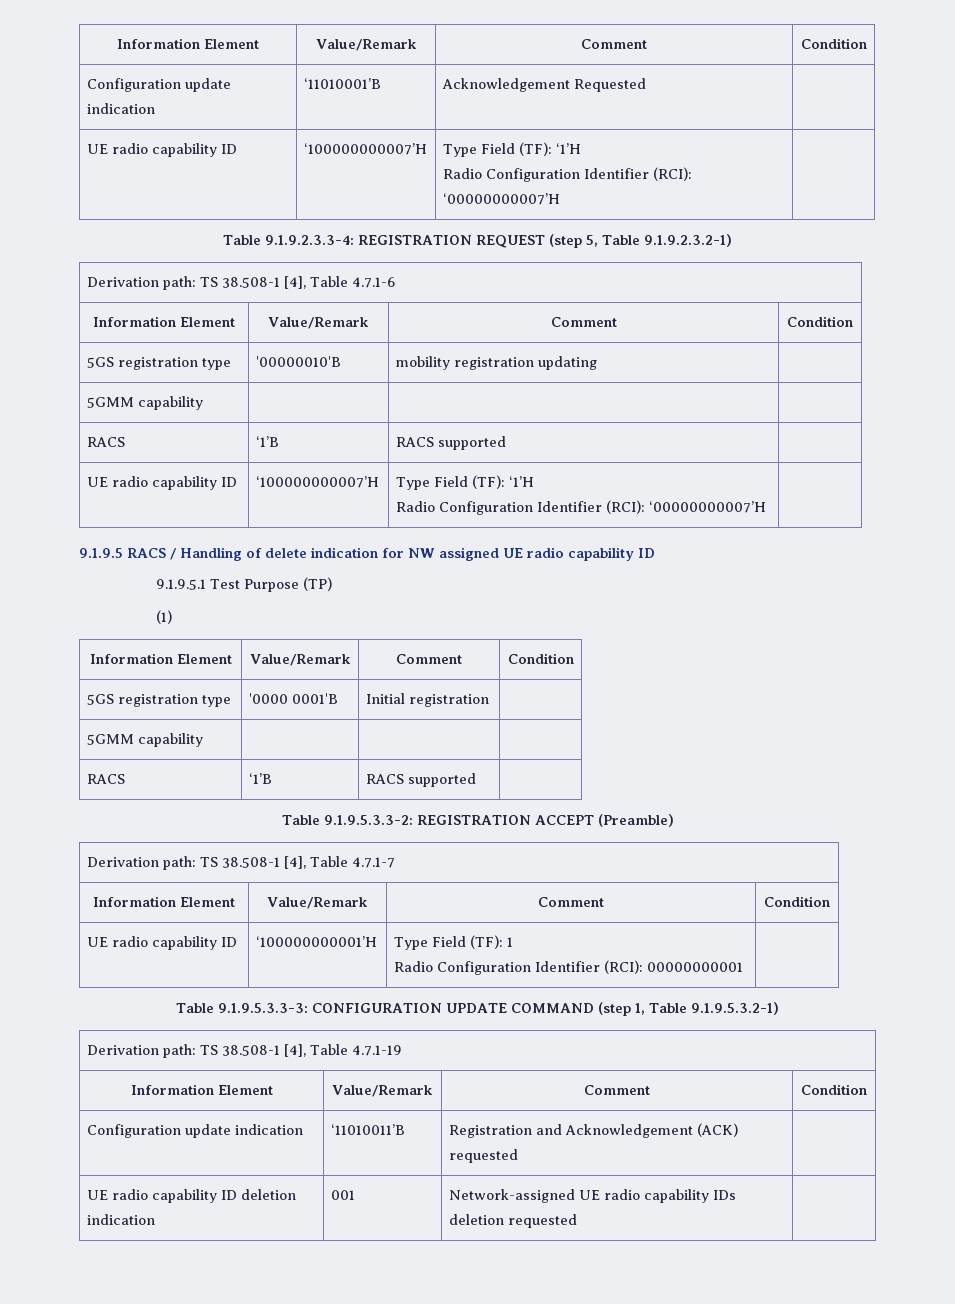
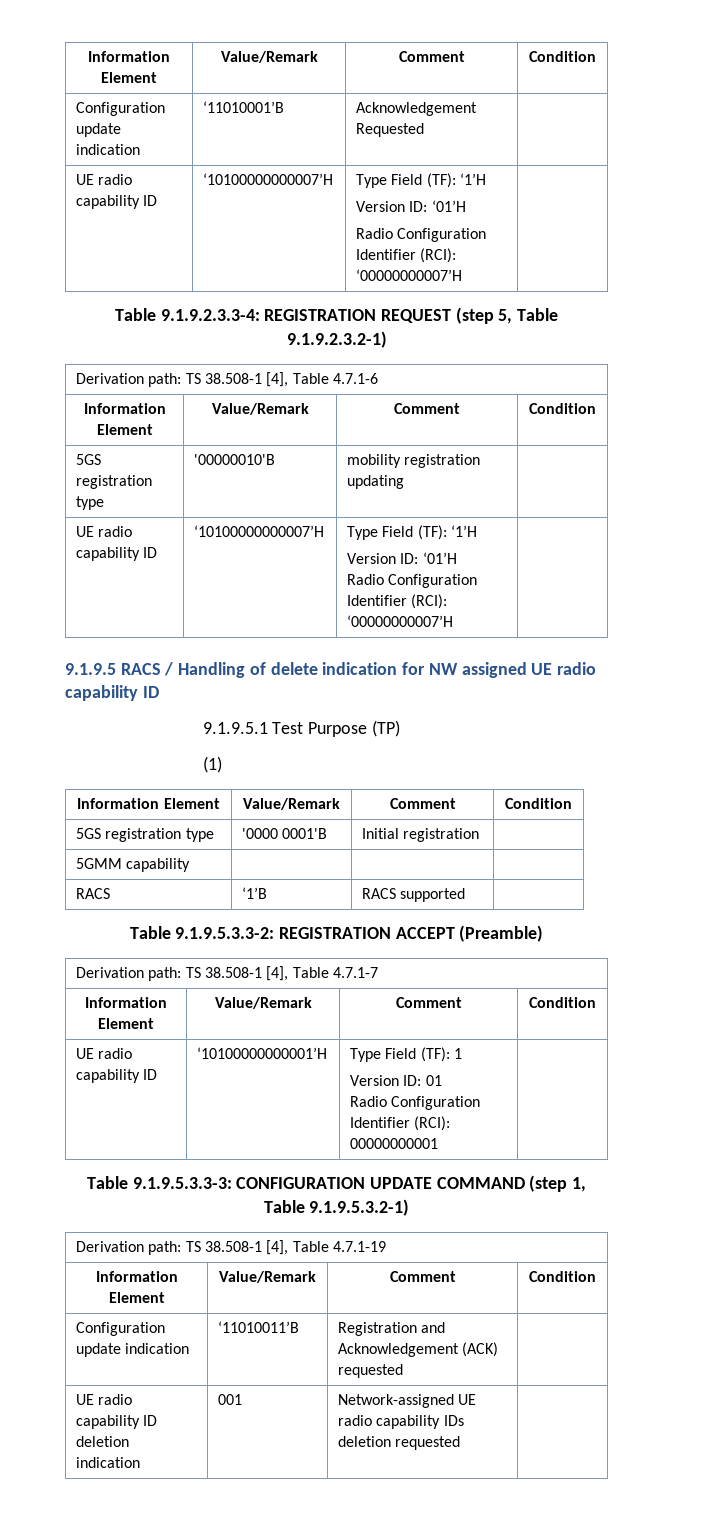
[303,143,427,155] [442,142,581,157] ‘100000000007’H | Type Field (TF): ‘1’H -> [202,173,333,185] [355,173,486,188] [355,200,466,212] ‘10100000000007’H | Type Field (TF): ‘1’H // Version ID: ‘01’H
[86,396,203,410] [86,437,125,447] [255,436,279,447] [395,436,506,450] [86,476,237,490] [255,476,379,488] [395,475,534,490] // 5GMM capability | | | // RACS | ‘1’B | RACS supported | // UE radio capability ID | ‘100000000007’H | Type Field (TF): ‘1’H -> [75,526,133,537] [75,547,158,561] [193,525,324,537] [346,525,477,540] [346,552,457,564] // UE radio capability ID | ‘10100000000007’H | Type Field (TF): ‘1’H // Version ID: ‘01’H
[255,936,377,947] ‘100000000001’H -> [196,1047,327,1059] ‘10100000000001’H
(513, 942) none -> [349,1075,442,1086] // Version ID: 01

